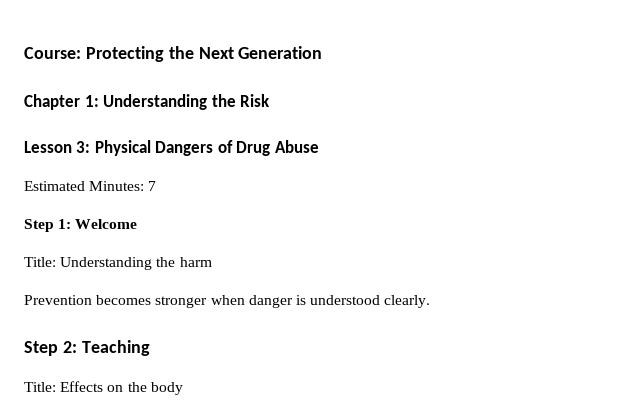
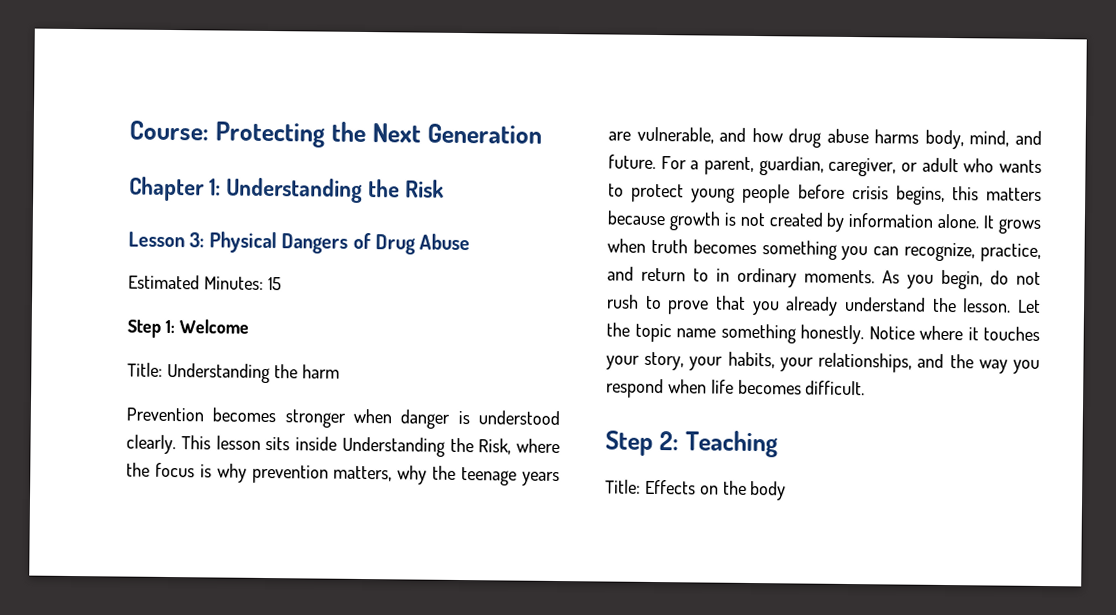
[148,181,157,191] 7 -> [267,277,282,291] 15
(431, 301) none -> [180,435,560,457] [126,462,561,487] [608,126,1042,150] [608,154,1042,177] [608,183,1042,205] [607,210,1041,234] [607,238,1041,262] [607,266,1041,290] [606,294,1041,316] [606,322,1040,345] [606,351,1040,374] [606,378,866,399] This lesson sits inside Understanding the Risk, where the focus is why prevention matters, why the teenage years are vulnerable, and how drug abuse harms body, mind, and future. For a parent, guardian, caregiver, or adult who wants to protect young people before crisis begins, this matters because growth is not created by information alone. It grows when truth becomes something you can recognize, practice, and return to in ordinary moments. As you begin, do not rush to prove that you already understand the lesson. Let the topic name something honestly. Notice where it touches your story, your habits, your relationships, and the way you respond when life becomes difficult.

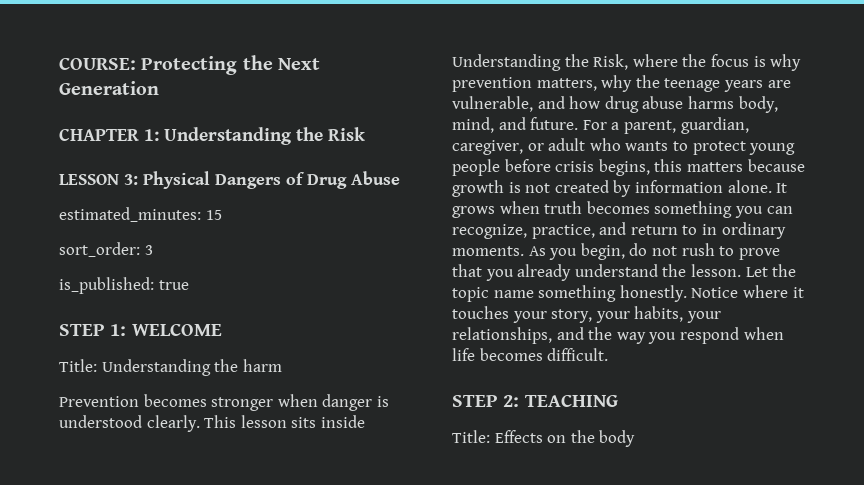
[129,120,209,141] Course: -> [59,57,136,70] COURSE:
[129,176,205,202] Chapter -> [59,128,139,141] CHAPTER
[128,231,185,248] Lesson -> [59,174,119,185] LESSON
[128,274,264,290] Estimated Minutes: -> [59,207,201,222] estimated_minutes:
[127,319,249,338] Step 1: Welcome -> [59,242,153,257] [59,277,189,294] [59,323,222,336] sort_order: 3 // is_published: true // STEP 1: WELCOME
[605,430,778,458] Step 2: Teaching -> [452,394,618,407] STEP 2: TEACHING

